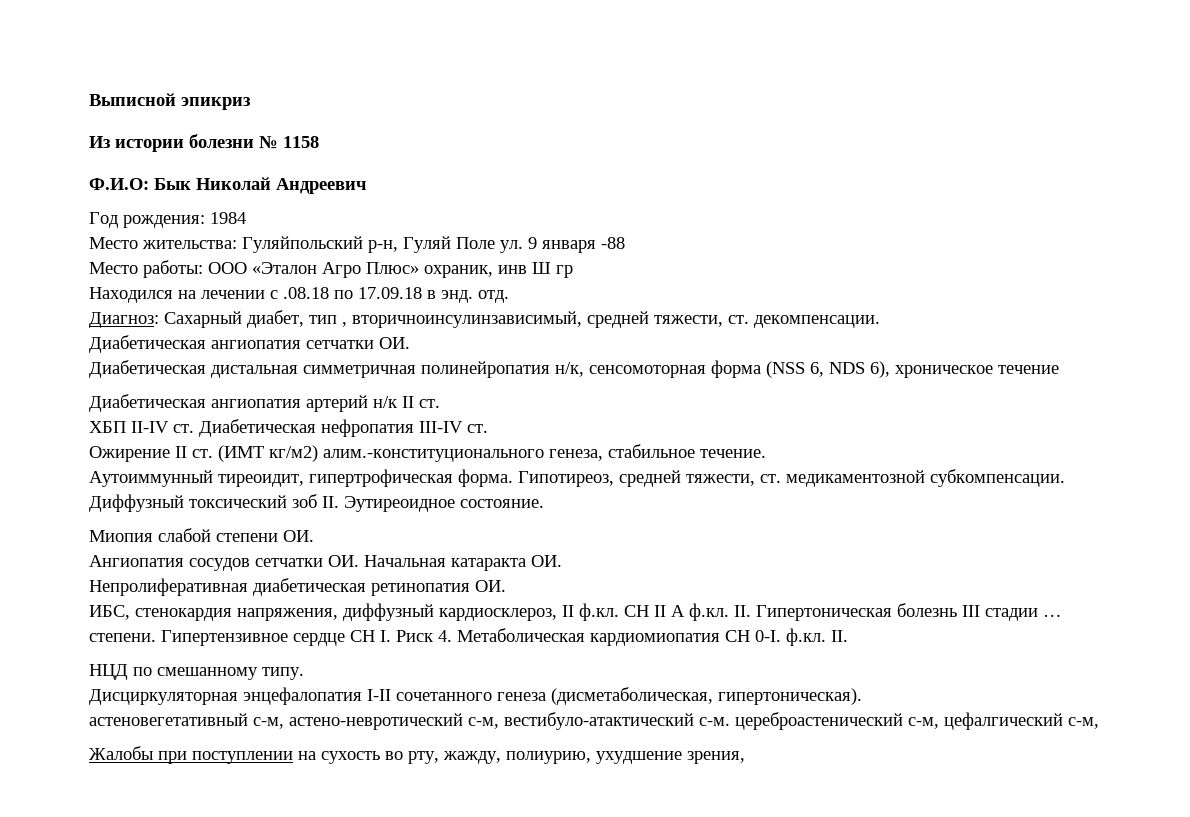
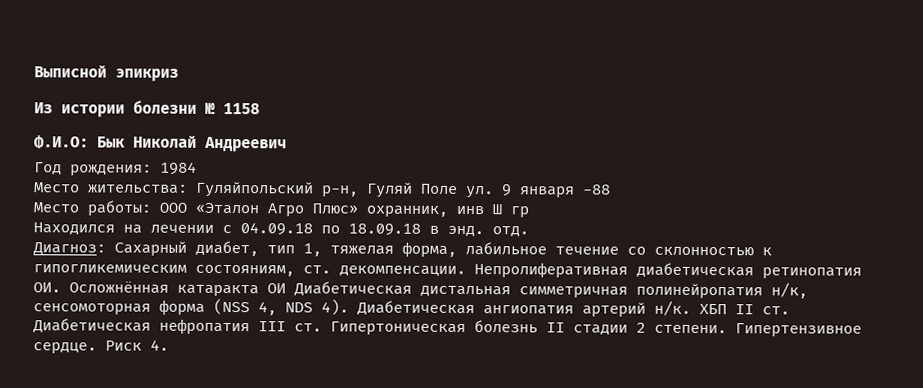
[424,265,493,278] охраник, -> [366,205,448,218] охранник,
[283,287,422,299] .08.18 по 17.09.18 -> [240,222,421,236] 04.09.18 по 18.09.18
[342,311,880,328] [89,335,410,353] , вторичноинсулинзависимый, средней тяжести, ст. декомпенсации. // Диабетическая ангиопатия сетчатки ОИ. // -> [303,241,772,258] [33,262,862,280] [33,281,286,298] 1, тяжелая форма, лабильное течение со склонностью к гипогликемическим состояниям, ст. декомпенсации. Непролиферативная диабетическая ретинопатия ОИ. Осложнённая катаракта ОИ
[810,361,1059,378] 6, NDS 6), хроническое течение // -> [258,299,349,316] 4, NDS 4).
[373,396,440,408] [89,421,194,433] н/к II ст. // ХБП II-IV ст. -> [654,300,790,316] н/к. ХБП II ст.
[419,421,488,433] [89,444,766,462] [89,469,1065,487] [89,494,544,512] [89,528,314,542] [89,555,562,571] [89,578,506,596] [89,603,1062,621] [89,628,848,646] [89,664,304,680] [89,687,862,705] [89,712,1099,730] [89,746,745,764] III-IV ст. // Ожирение II ст. (ИМТ кг/м2) алим.-конституционального генеза, стабильное течение. // Аутоиммунный тиреоидит, гипертрофическая форма. Гипотиреоз, средней тяжести, ст. медикаментозной субкомпенсации. Диффузный токсический зоб II. Эутиреоидное состояние. // Миопия слабой степени ОИ. // Ангиопатия сосудов сетчатки ОИ. Начальная катаракта ОИ. // Непролиферативная диабетическая ретинопатия ОИ. // ИБС, стенокардия напряжения, диффузный кардиосклероз, II ф.кл. СН II А ф.кл. II. Гипертоническая болезнь III стадии … степени. Гипертензивное сердце СН I. Риск 4. Метаболическая кардиомиопатия СН 0-I. ф.кл. II. // НЦД по смешанному типу. // Дисциркуляторная энцефалопатия I-II сочетанного генеза (дисметаболическая, гипертоническая). // астеновегетативный с-м, астено-невротический с-м, вестибуло-атактический с-м. цереброастенический с-м, цефалгический с-м, // Жалобы при поступлении на сухость во рту, жажду, полиурию, ухудшение зрения, -> [258,320,862,338] [33,339,169,355] III ст. Гипертоническая болезнь II стадии 2 степени. Гипертензивное сердце. Риск 4.

